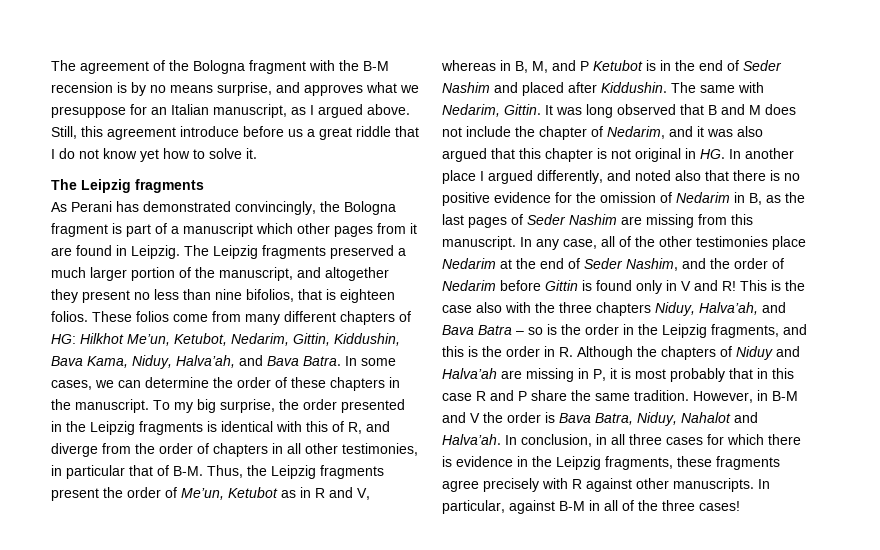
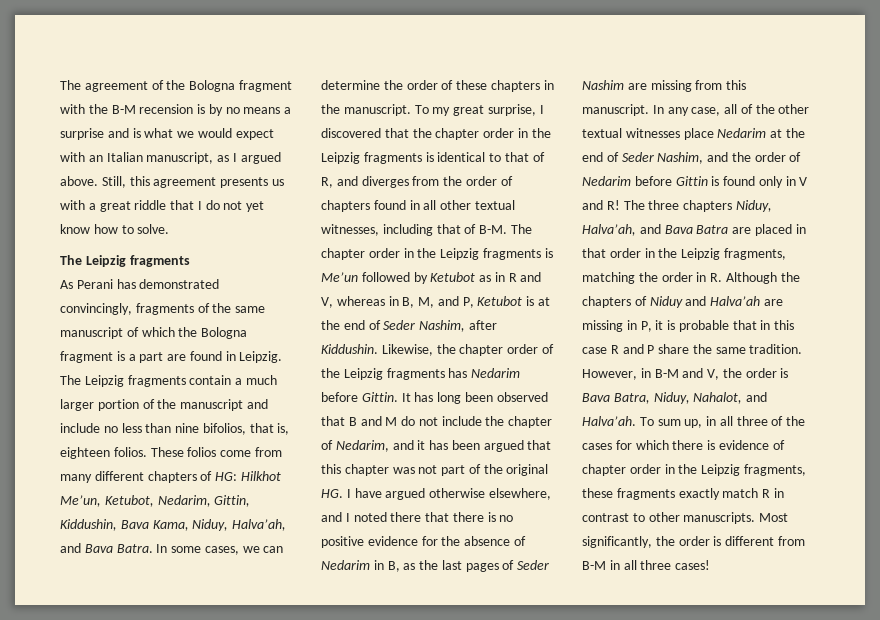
[217,82,419,96] [51,104,147,118] surprise, and approves what we presuppose for -> [284,107,292,114] [60,128,274,140] [60,152,85,162] a surprise and is what we would expect with
[180,126,303,137] introduce before us -> [220,177,284,188] [60,200,85,210] presents us with
[103,148,257,162] know yet how to solve it. -> [246,201,265,212] [60,224,170,234] yet know how to solve.
[320,201,396,215] [51,223,417,237] the Bologna fragment is part of a manuscript which other pages from it -> [135,303,266,315] [60,327,248,339] [60,351,164,363] fragments of the same manuscript of which the Bologna fragment is a part
[330,245,394,259] preserved -> [189,375,232,385] contain
[219,267,389,281] [51,289,130,303] manuscript, and altogether they present -> [180,399,268,411] [60,423,100,433] manuscript and include
[326,289,336,300] is -> [277,423,290,435] is,
[197,399,405,413] big surprise, the order presented -> [453,104,544,116] [321,128,515,140] great surprise, I discovered that the chapter order
[276,421,328,432] with this -> [489,152,529,162] to that
[51,443,98,457] diverge -> [361,176,409,188] diverges
(268, 450) none -> [373,200,406,210] found
[342,443,418,456] [51,465,384,479] [51,487,224,501] testimonies, in particular that of B-M. Thus, the Leipzig fragments present the order of Me’un, -> [474,200,515,210] [321,224,532,236] [321,248,553,260] [321,272,428,284] textual witnesses, including that of B-M. The chapter order in the Leipzig fragments is Me’un followed by
[580,61,589,71] P -> [462,297,474,308] P,
[660,60,782,71] [442,82,764,96] [442,104,613,118] in the end of Seder Nashim and placed after Kiddushin. The same with Nedarim, Gittin. It was long -> [538,297,551,306] [321,320,497,332] [321,344,554,356] [321,368,521,380] [321,392,493,404] at the end of Seder Nashim, after Kiddushin. Likewise, the chapter order of the Leipzig fragments has Nedarim before Gittin. It has long been
[765,104,796,115] does -> [401,416,416,426] do
[707,126,763,137] was also -> [429,440,480,450] has been
[597,148,794,162] [442,170,701,184] is not original in HG. In another place I argued differently, and noted also -> [392,464,549,476] [321,488,551,500] [321,512,422,522] was not part of the original HG. I have argued otherwise elsewhere, and I noted there
[600,192,656,203] omission -> [464,536,511,546] absence
[696,236,768,247] testimonies -> [582,128,680,138] textual witnesses
[740,280,805,291] [442,302,555,313] This is the case also with the -> [623,200,645,210] The
[516,324,807,338] [442,346,478,357] – so is the order in the Leipzig fragments, and this is -> [732,224,806,236] [582,248,786,260] [582,272,635,284] are placed in that order in the Leipzig fragments, matching
[635,368,725,382] most probably -> [678,320,729,332] probable
[470,413,480,423] V -> [707,369,720,380] V,
[681,412,731,423] Nahalot -> [693,392,743,404] Nahalot,
[505,434,662,447] In conclusion, in all three -> [639,416,806,428] To sum up, in all three of the
(513, 461) none -> [772,440,785,450] [582,464,661,476] of chapter order
[442,478,770,492] [442,500,555,514] agree precisely with R against other manuscripts. In particular, against -> [678,488,784,500] [582,512,789,524] [582,536,805,548] exactly match R in contrast to other manuscripts. Most significantly, the order is different from
[622,500,658,511] of the -> (637, 565) none

